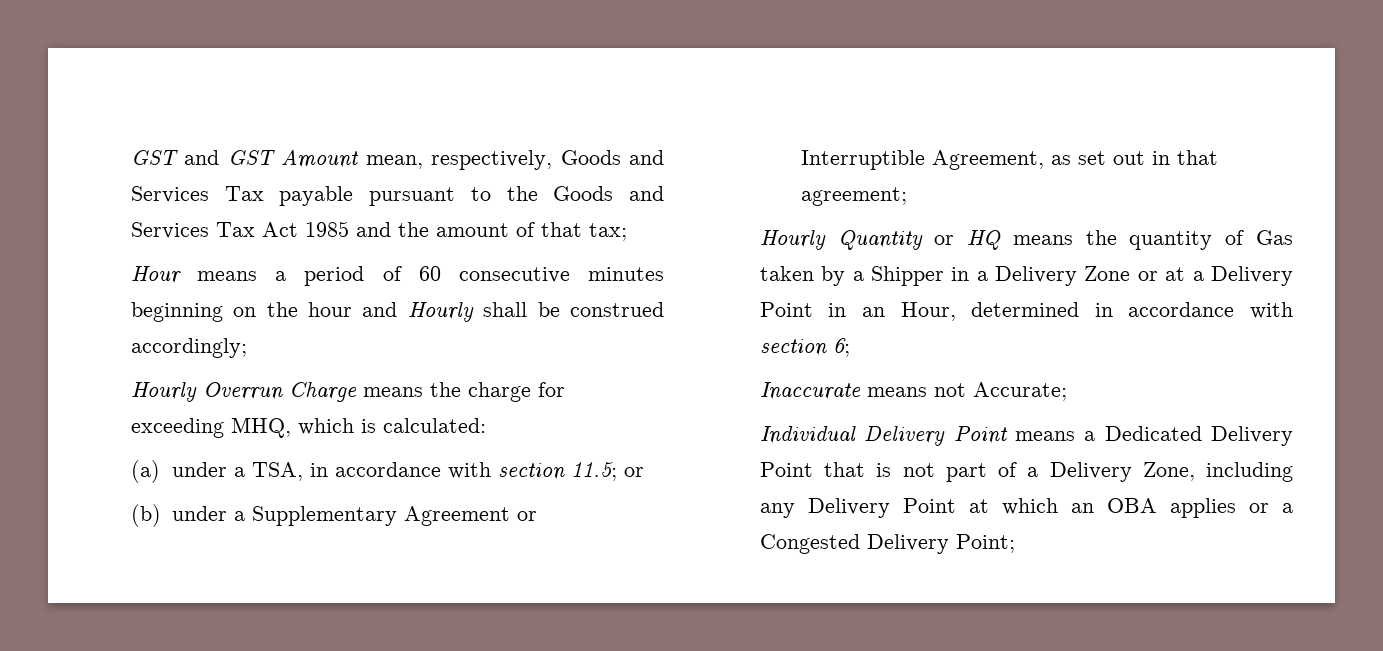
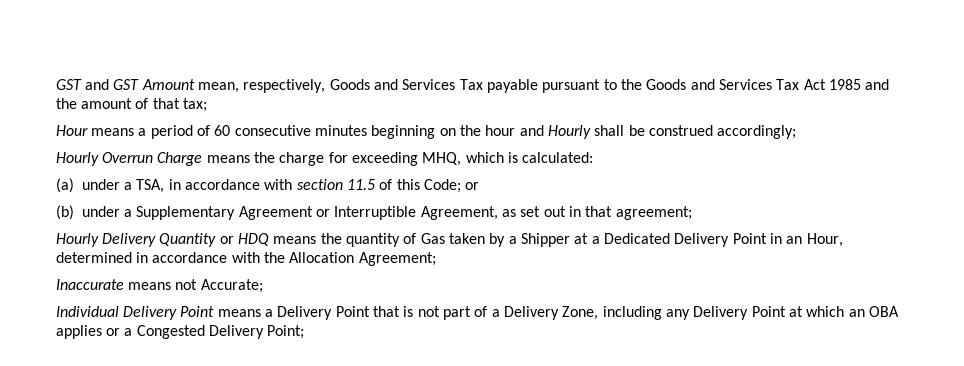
[570,462,617,481] 11.5; -> [347,179,462,193] 11.5 of this Code;
(826, 240) none -> [102,233,157,247] Delivery
[967,230,1002,250] HQ -> [238,233,270,246] HDQ
[951,266,1158,286] in a Delivery Zone or -> (570, 240) none
(1204, 276) none -> [603,233,670,244] Dedicated
[759,338,850,357] section 6; -> [264,252,436,266] the Allocation Agreement;
[1104,426,1202,441] Dedicated -> (274, 313) none

